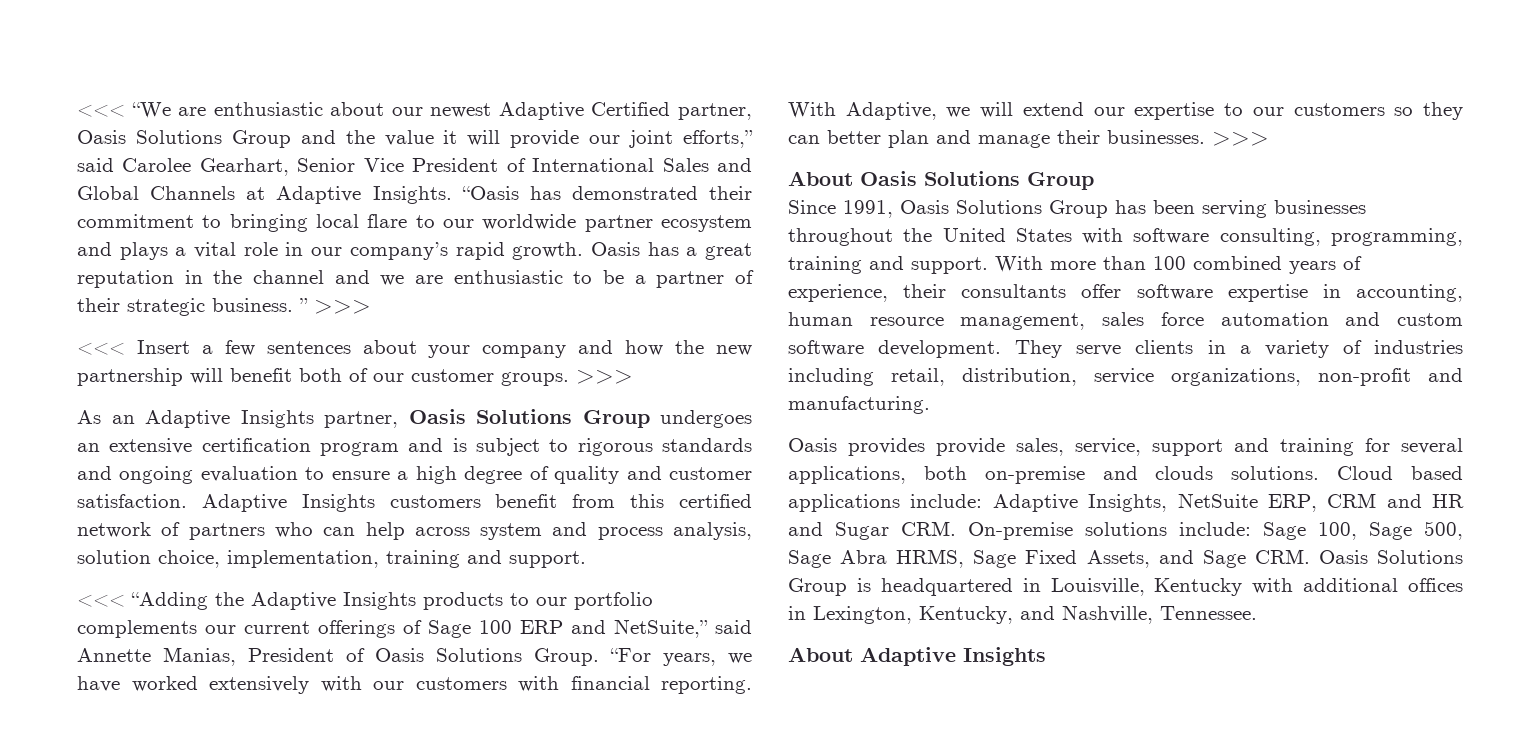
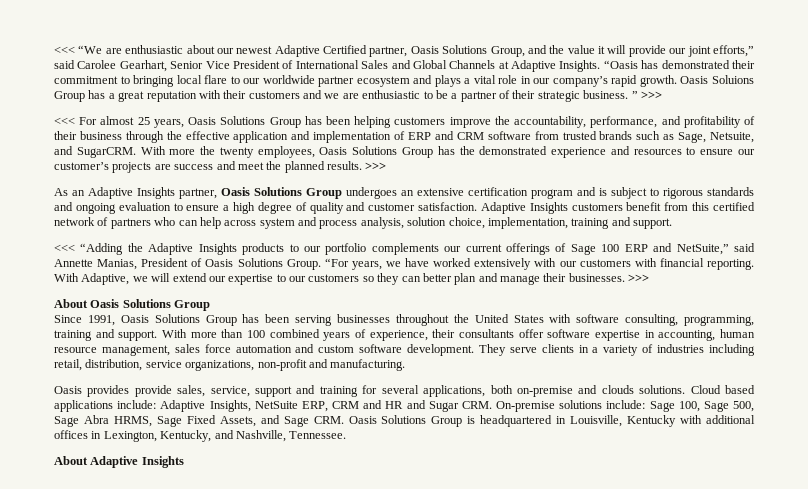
[231,130,291,148] Group -> [490,46,525,57] Group,
(640, 249) none -> [711,75,754,84] [54,91,85,102] Soluions Group
[184,270,324,284] in the channel -> [198,90,300,99] with their customers
[136,340,752,358] [77,368,569,386] Insert a few sentences about your company and how the new partnership will benefit both of our customer groups. -> [79,116,755,128] [54,131,755,143] [54,146,756,158] [54,161,362,173] For almost 25 years, Oasis Solutions Group has been helping customers improve the accountability, performance, and profitability of their business through the effective application and implementation of ERP and CRM software from trusted brands such as Sage, Netsuite, and SugarCRM. With more the twenty employees, Oasis Solutions Group has the demonstrated experience and resources to ensure our customer’s projects are success and meet the planned results.

